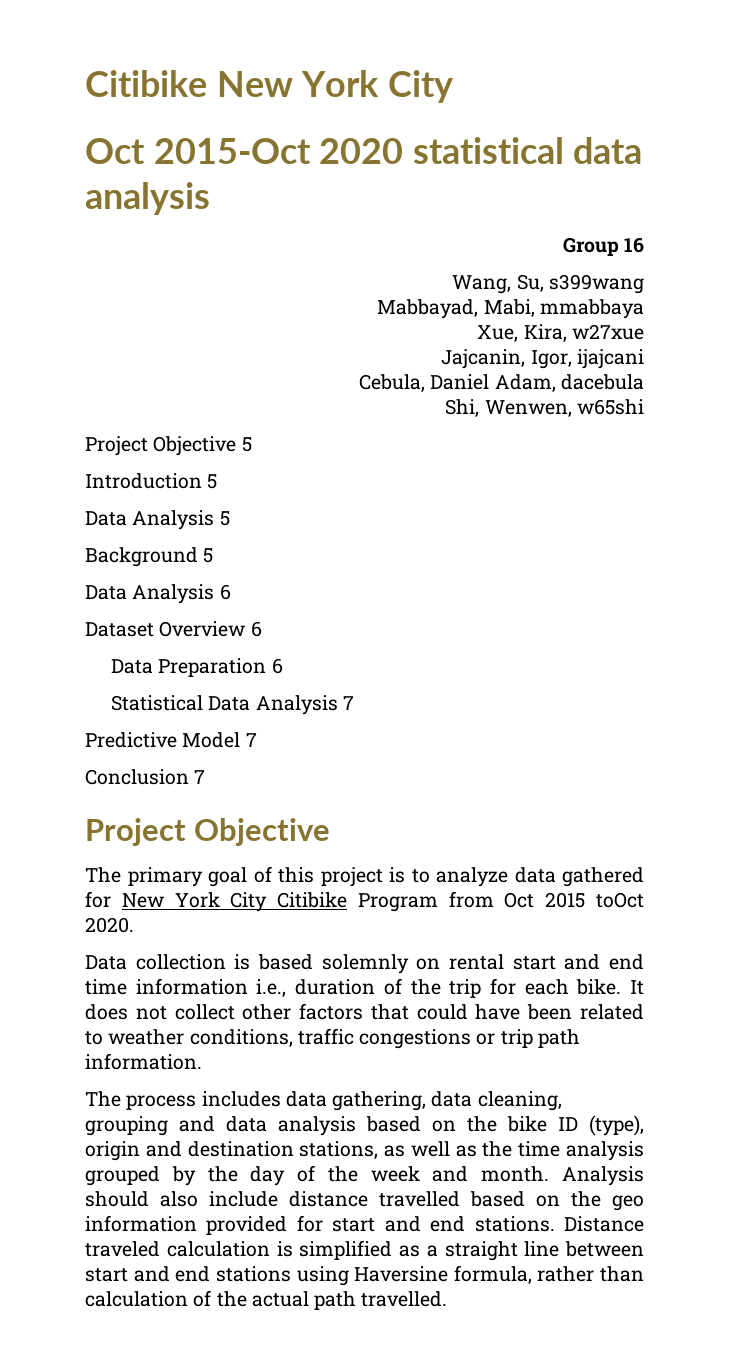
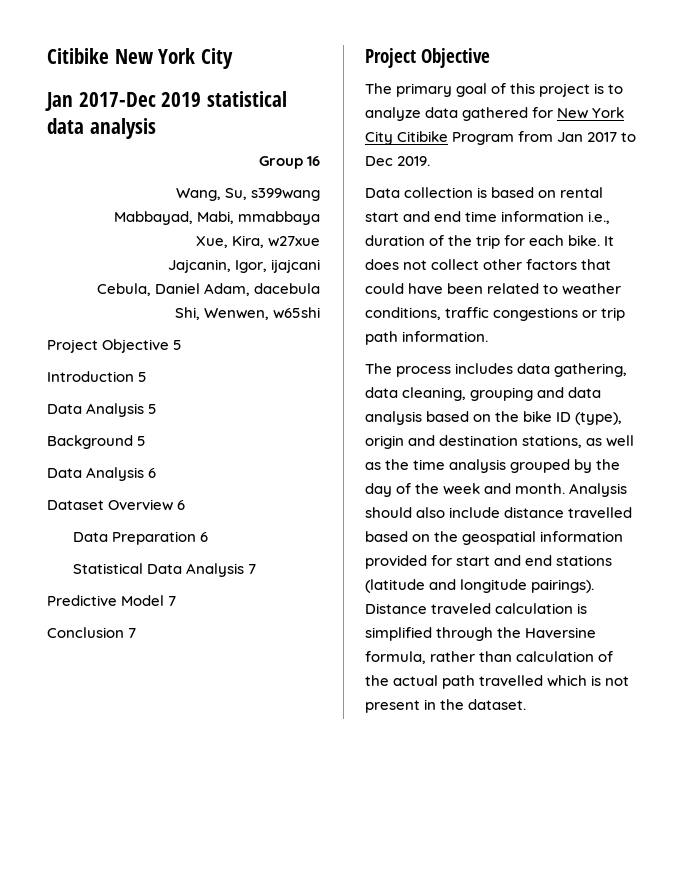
[85,138,404,164] Oct 2015-Oct 2020 -> [45,92,202,111] Jan 2017-Dec 2019
[504,892,644,908] [85,917,134,933] Oct 2015 toOct 2020. -> [557,132,637,142] [365,156,431,166] Jan 2017 to Dec 2019.
[321,954,409,974] solemnly -> (535, 192) none
[612,1195,644,1211] geo -> [462,531,537,545] geospatial
[474,1216,555,1232] stations. -> [556,555,613,566] [365,579,595,593] stations (latitude and longitude pairings).
[399,1241,644,1261] [85,1266,349,1286] as a straight line between start and end stations using -> [436,627,522,641] through the
[361,1291,448,1307] travelled. -> [479,675,630,687] [365,699,527,713] travelled which is not present in the dataset.

